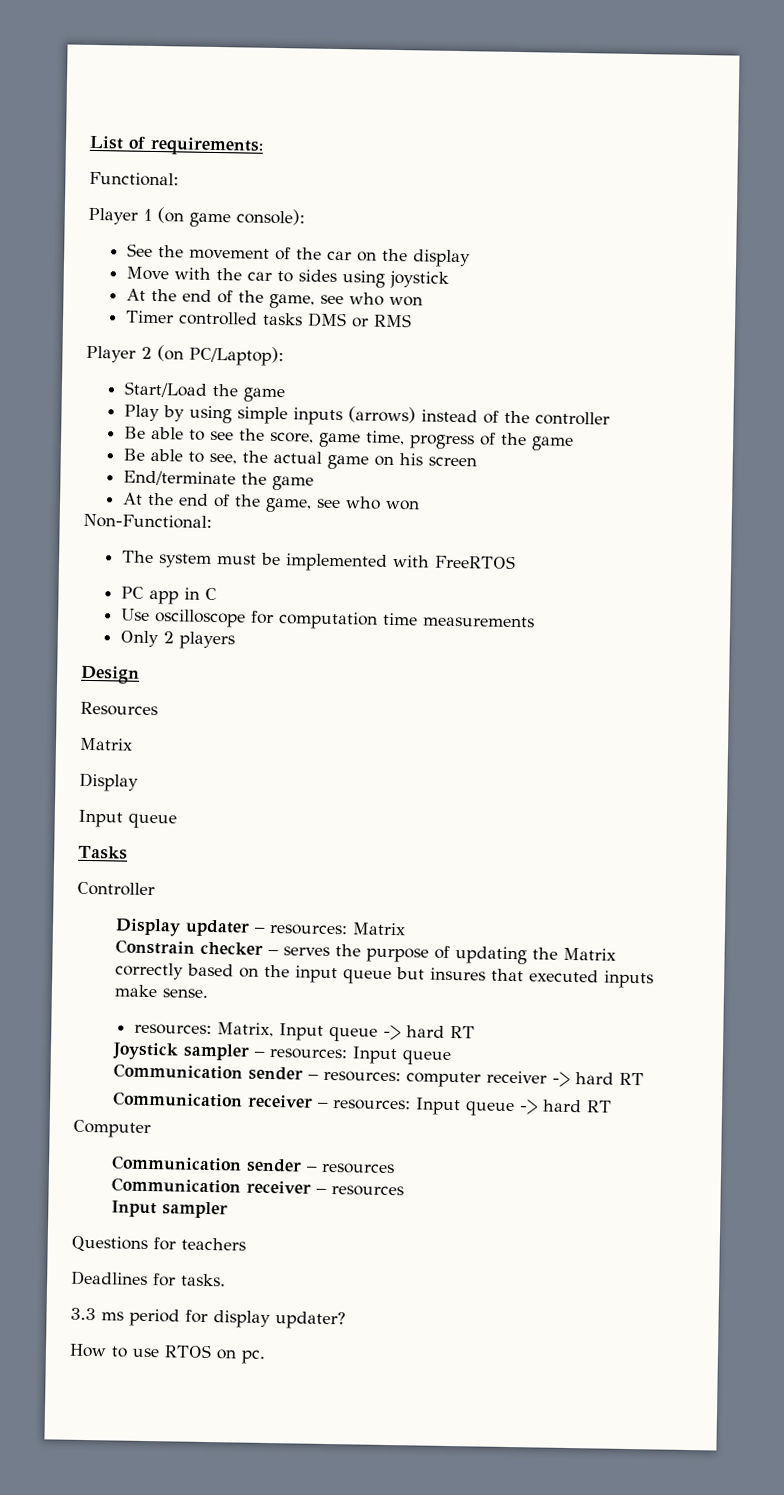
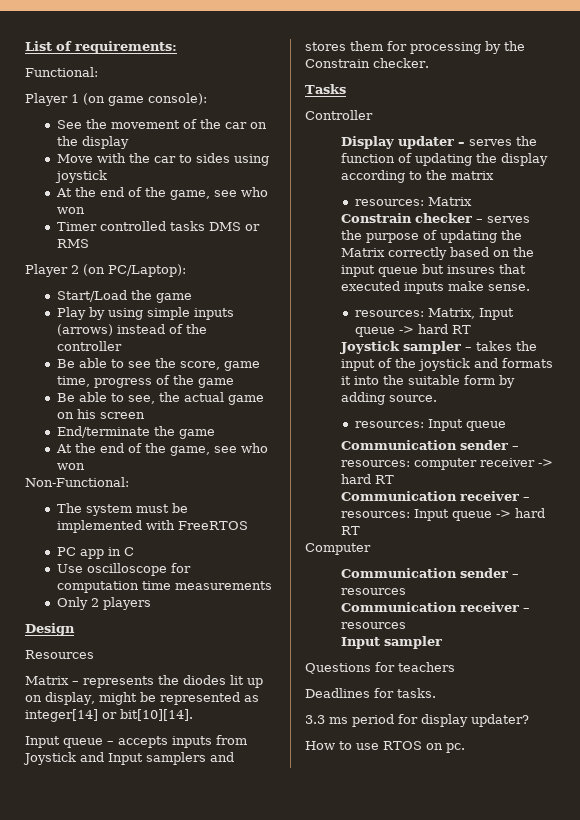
[79,772,139,792] [78,809,177,829] // Display // Input queue -> [72,675,263,688] [25,692,259,705] [25,709,193,722] [25,735,247,748] [23,752,234,765] [305,41,525,54] [305,58,429,68] – represents the diodes lit up on display, might be represented as integer[14] or bit[10][14]. // Input queue – accepts inputs from Joystick and Input samplers and stores them for processing by the Constrain checker.
(266, 930) none -> [468,136,537,146] [340,153,548,166] [340,170,494,183] serves the function of updating the display according to the matrix //
(266, 1054) none -> [475,341,537,351] [340,358,553,371] [340,375,515,388] [340,392,437,405] takes the input of the joystick and formats it into the suitable form by adding source. //

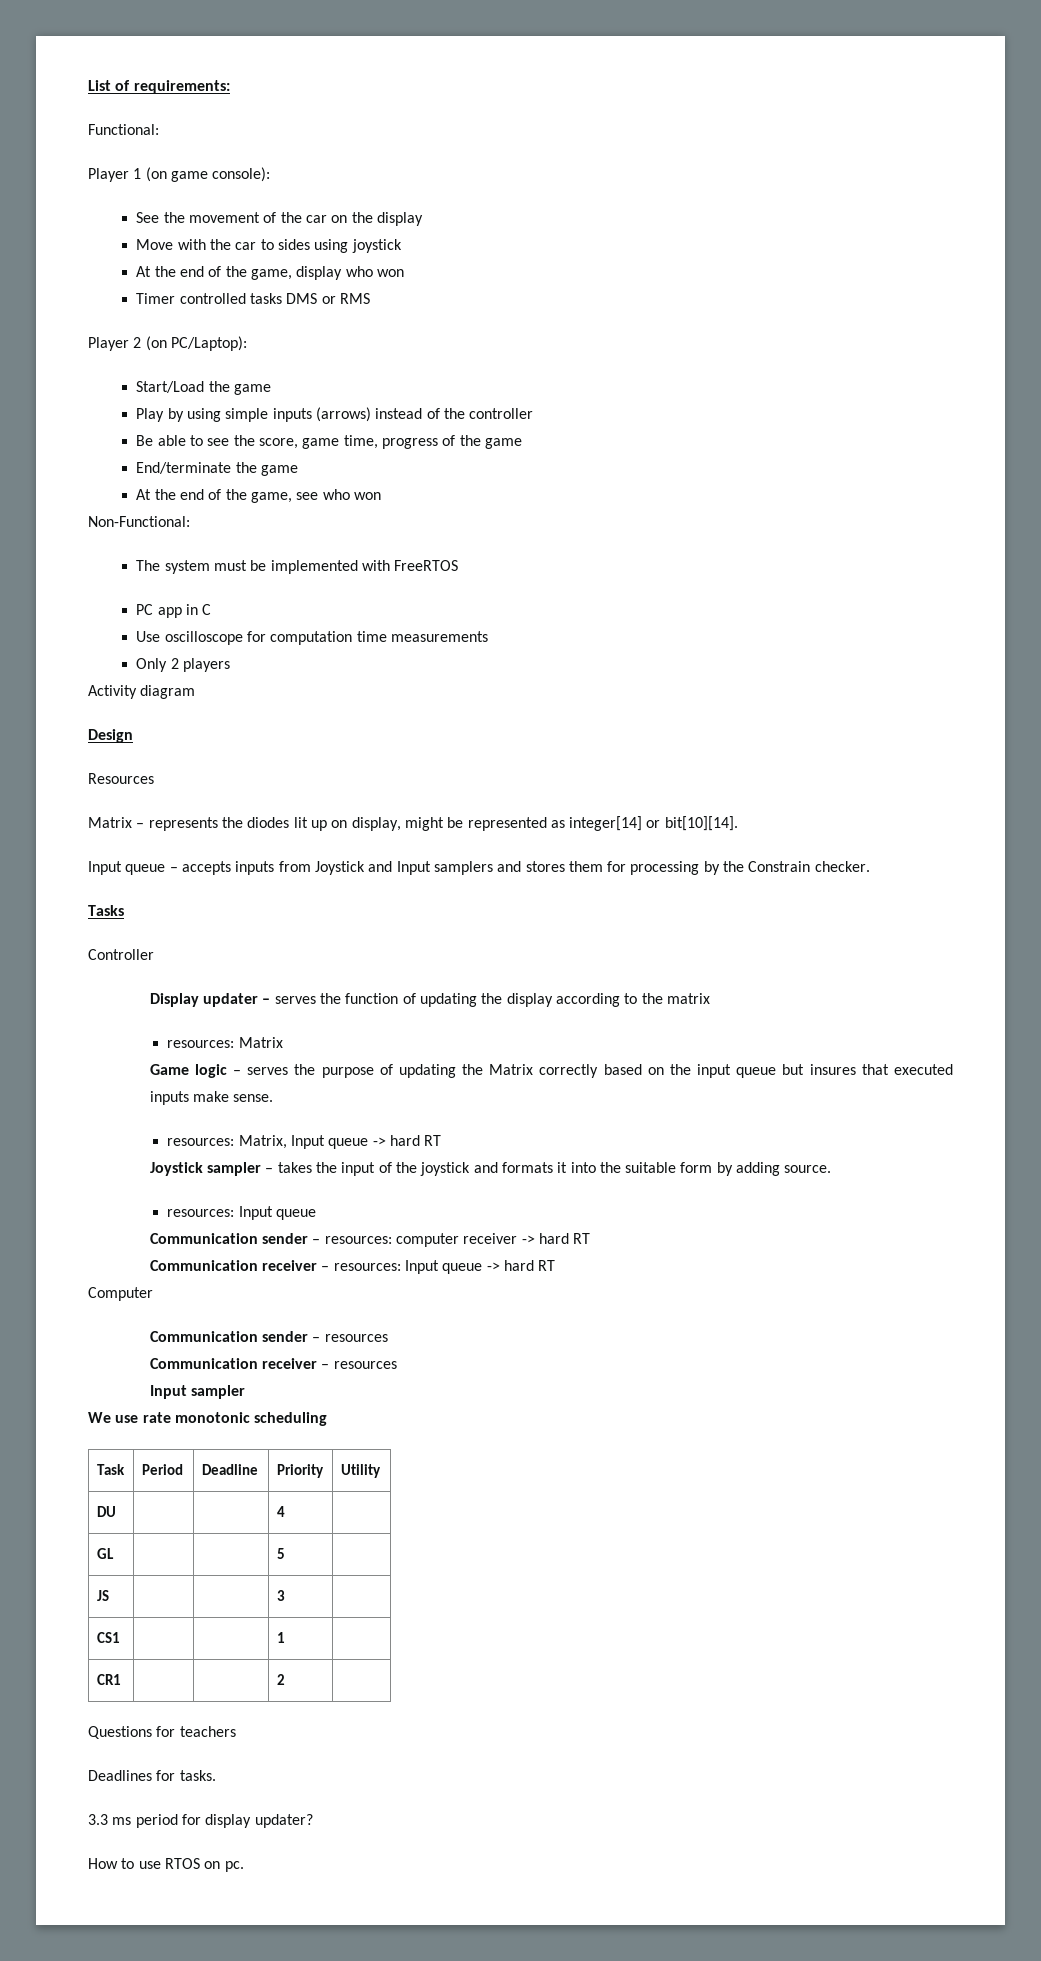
[214,190,238,197] see -> [296,266,343,280] display
[57,392,265,405] [57,409,146,419] // Be able to see, the actual game on his screen -> (522, 443) none
(152, 603) none -> [88,685,196,699] // Activity diagram
[340,213,472,223] Constrain checker -> [149,1064,227,1078] Game logic
(442, 642) none -> [88,1412,328,1426] [96,1464,125,1475] [141,1464,183,1475] [201,1464,258,1475] [276,1464,324,1478] [340,1464,381,1478] [96,1506,116,1517] [276,1506,285,1517] [96,1548,114,1559] [276,1548,285,1559] [96,1590,109,1601] [276,1590,285,1601] [96,1632,120,1643] [276,1632,285,1643] [96,1674,121,1685] [276,1674,285,1685] // We use rate monotonic scheduling // Task | Period | Deadline | Priority | Utility // DU | | | 4 | // GL | | | 5 | // JS | | | 3 | // CS1 | | | 1 | // CR1 | | | 2 |

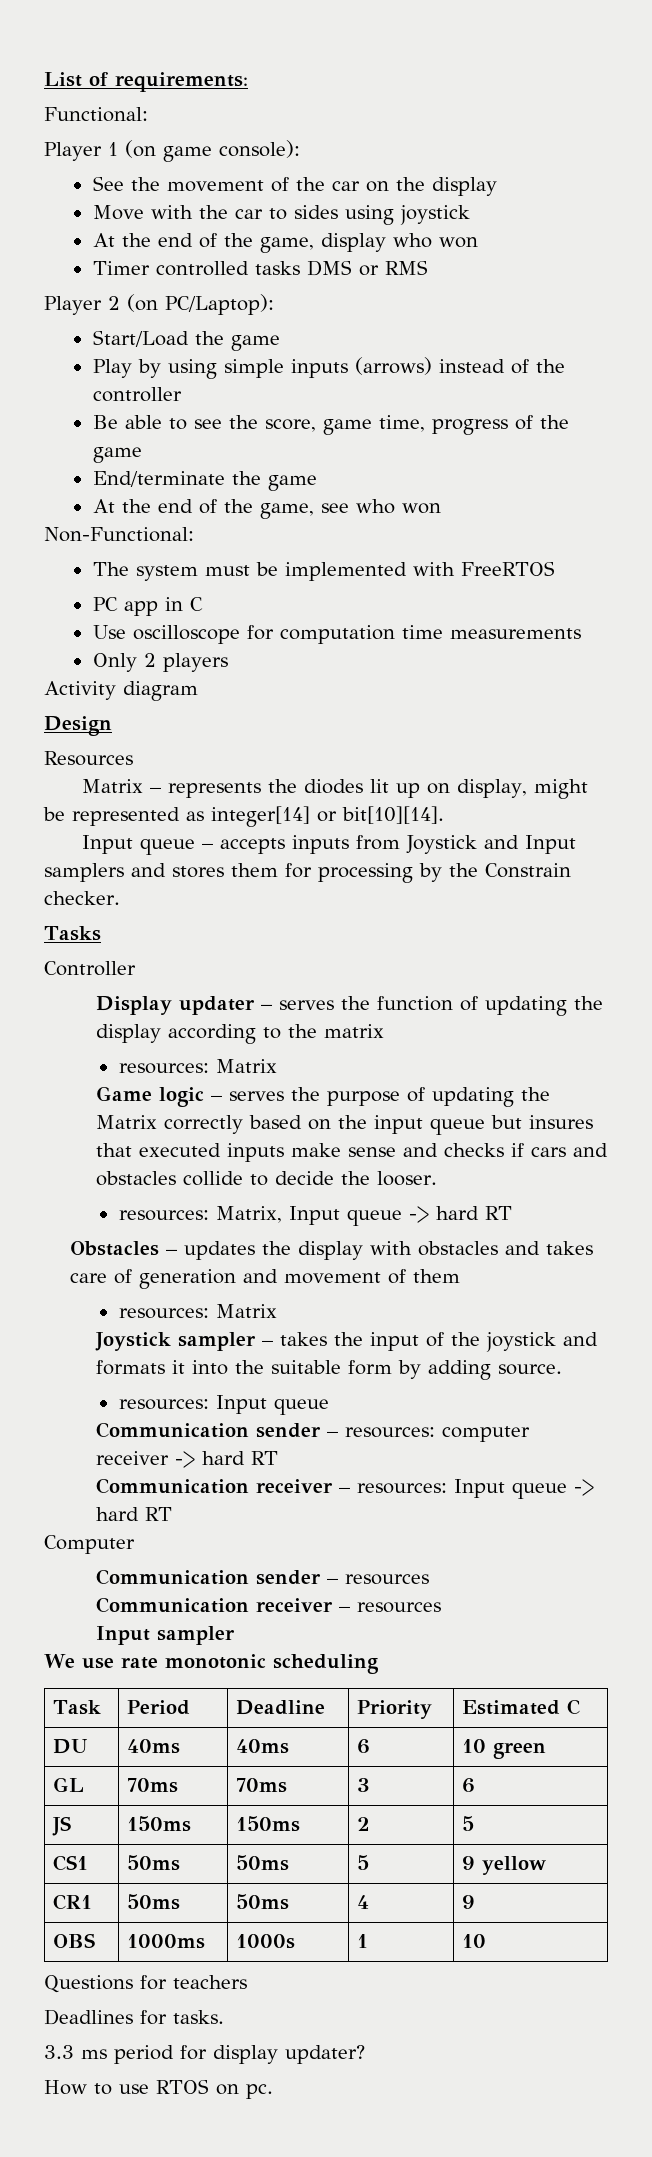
[233,1094,274,1102] sense. -> [348,1143,609,1157] [96,1171,438,1186] sense and checks if cars and obstacles collide to decide the looser.
(442, 1140) none -> [70,1241,594,1260] [70,1269,461,1289] [118,1304,277,1319] // Obstacles – updates the display with obstacles and takes care of generation and movement of them // resources: Matrix
[340,1464,381,1478] Utility -> [461,1699,580,1715] Estimated C
[276,1506,285,1517] [96,1548,114,1559] [276,1548,285,1559] [96,1590,109,1601] [276,1590,285,1601] [96,1632,120,1643] [276,1632,285,1643] [96,1674,121,1685] [276,1674,285,1685] | | 4 | // GL | | | 5 | // JS | | | 3 | // CS1 | | | 1 | // CR1 | | | 2 | -> [126,1739,180,1754] [235,1739,289,1754] [356,1739,370,1754] [461,1739,546,1759] [52,1777,84,1792] [126,1778,178,1793] [235,1778,287,1793] [356,1778,370,1792] [461,1778,475,1793] [51,1816,71,1836] [126,1816,191,1832] [235,1816,300,1832] [356,1817,370,1831] [461,1816,474,1831] [52,1855,88,1871] [126,1855,180,1871] [235,1855,289,1871] [356,1855,369,1870] [461,1856,546,1875] [52,1894,92,1910] [126,1894,180,1910] [235,1894,289,1910] [356,1895,369,1909] [461,1895,475,1909] [52,1933,95,1948] [126,1934,205,1949] [235,1934,295,1949] [356,1934,368,1948] [461,1934,486,1948] 40ms | 40ms | 6 | 10 green // GL | 70ms | 70ms | 3 | 6 // JS | 150ms | 150ms | 2 | 5 // CS1 | 50ms | 50ms | 5 | 9 yellow // CR1 | 50ms | 50ms | 4 | 9 // OBS | 1000ms | 1000s | 1 | 10

